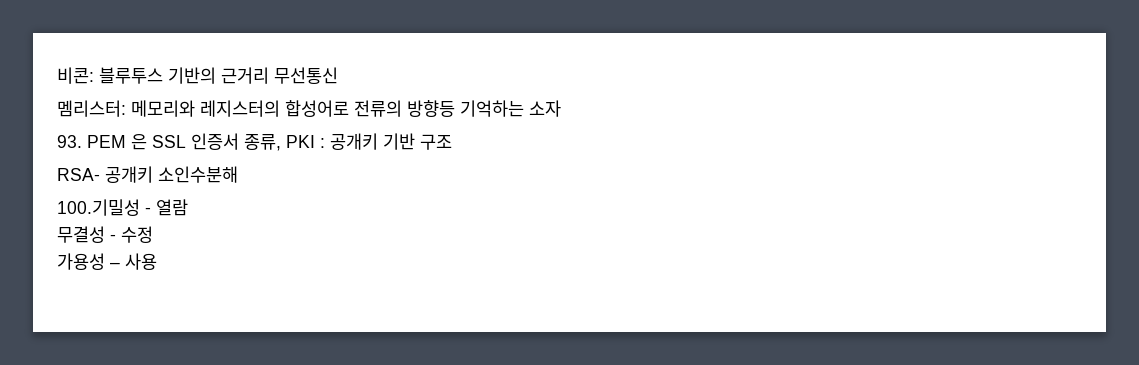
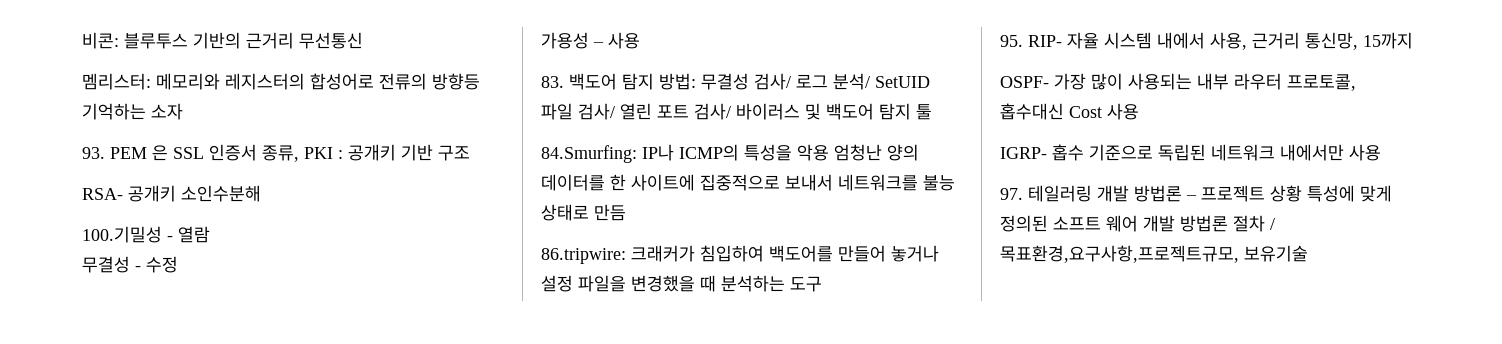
(157, 261) none -> [541,73,930,90] [541,103,932,120] [541,144,919,163] [541,174,955,191] [541,204,626,221] [541,245,939,264] [541,275,822,292] [1000,32,1413,50] [1000,73,1356,91] [1000,103,1139,120] [1000,144,1381,161] [1000,185,1392,202] [1000,215,1275,232] [1000,245,1308,263] // 83. 백도어 탐지 방법: 무결성 검사/ 로그 분석/ SetUID 파일 검사/ 열린 포트 검사/ 바이러스 및 백도어 탐지 툴 // 84.Smurfing: IP나 ICMP의 특성을 악용 엄청난 양의 데이터를 한 사이트에 집중적으로 보내서 네트워크를 불능 상태로 만듬 // 86.tripwire: 크래커가 침입하여 백도어를 만들어 놓거나 설정 파일을 변경했을 때 분석하는 도구 // 95. RIP- 자율 시스템 내에서 사용, 근거리 통신망, 15까지 // OSPF- 가장 많이 사용되는 내부 라우터 프로토콜, 홉수대신 Cost 사용 // IGRP- 홉수 기준으로 독립된 네트워크 내에서만 사용 // 97. 테일러링 개발 방법론 – 프로젝트 상황 특성에 맞게 정의된 소프트 웨어 개발 방법론 절차 / 목표환경,요구사항,프로젝트규모, 보유기술

